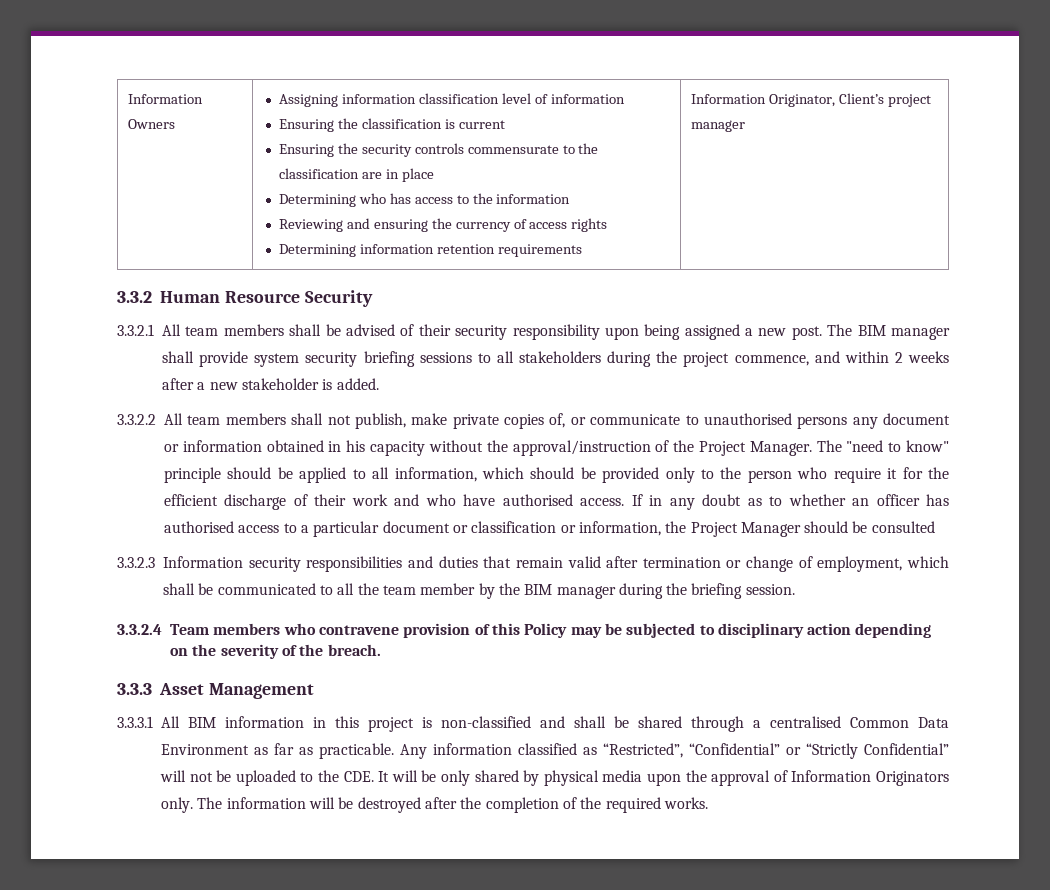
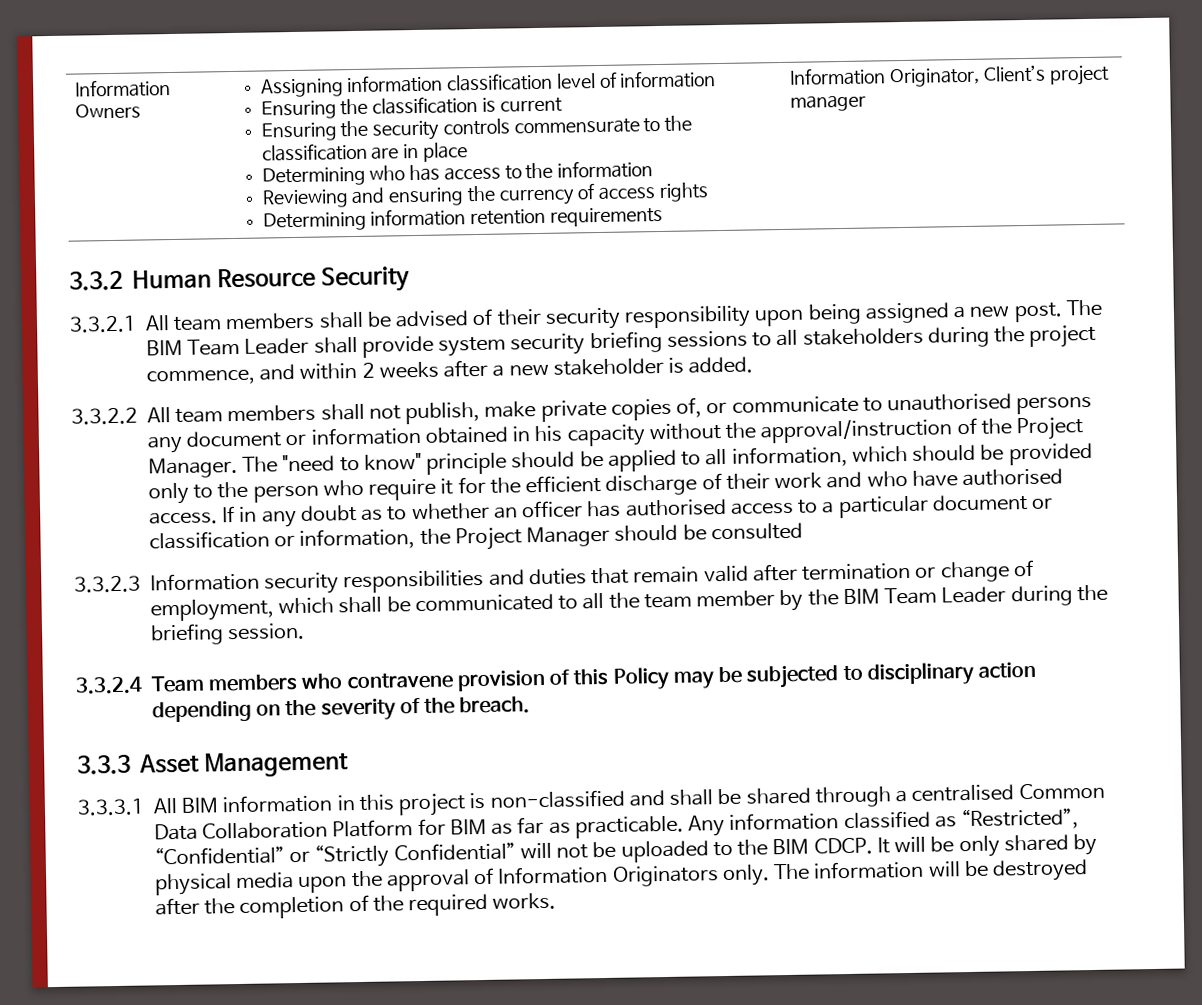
[891,327,951,340] manager -> [187,337,310,356] Team Leader
[556,586,616,599] manager -> [884,586,1007,605] Team Leader
[161,744,249,755] Environment -> [202,818,487,840] Collaboration Platform for BIM
[343,771,374,782] CDE. -> [772,837,873,855] BIM CDCP.

